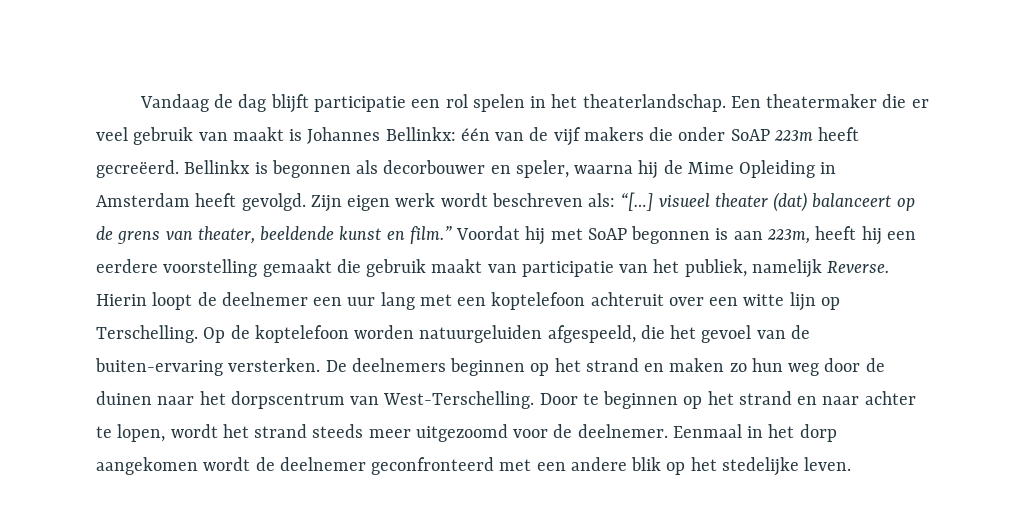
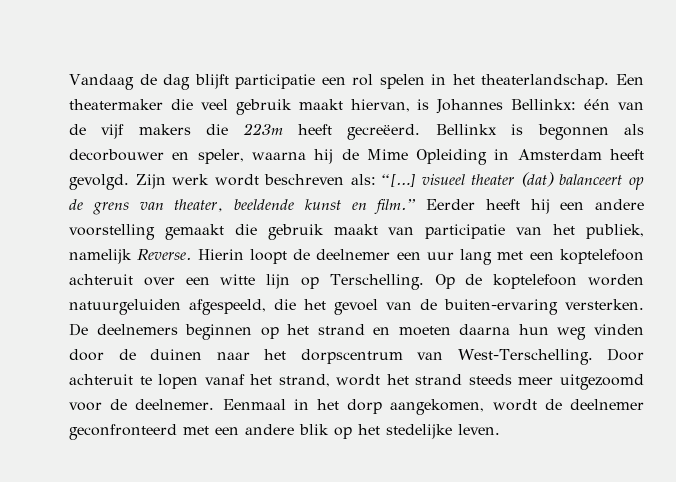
[911,99,929,108] er -> (193, 104) none
[198,127,284,141] van maakt -> [298,99,410,112] maakt hiervan,
[678,127,770,141] onder SoAP -> (229, 129) none
[347,195,391,211] eigen -> (166, 181) none
[456,226,810,245] Voordat hij met SoAP begonnen is aan 223m, -> [426,199,475,210] Eerder
[96,259,158,273] eerdere -> [595,199,644,210] andere
[669,358,747,372] maken zo -> [398,324,511,336] moeten daarna
(820, 369) none -> [594,324,644,335] vinden
[582,391,916,409] [96,424,166,442] te beginnen op het strand en naar achter te lopen, -> [69,374,330,389] achteruit te lopen vanaf het strand,
[96,457,198,475] aangekomen -> [390,399,485,415] aangekomen,

